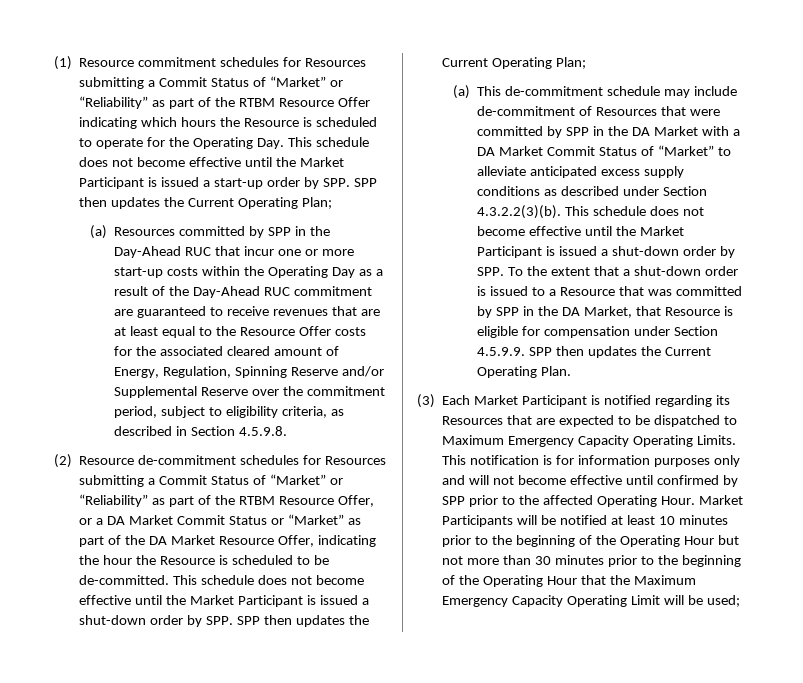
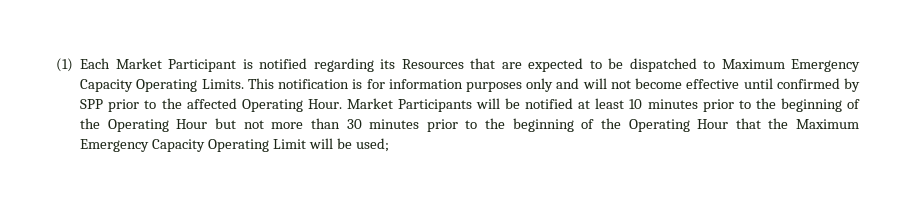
[79,57,366,67] [79,76,343,89] [79,96,370,109] [79,117,377,129] [79,137,369,149] [79,157,344,167] [79,177,377,189] [79,197,332,209] [89,225,330,239] [114,246,354,258] [114,266,383,278] [114,286,372,298] [114,306,380,318] [114,326,366,338] [114,346,339,356] [114,366,384,378] [114,386,385,398] [114,406,344,418] [114,426,287,436] [54,454,386,468] [79,474,343,487] [79,494,374,507] [79,514,361,525] [79,535,376,547] [79,555,329,565] [79,575,364,585] [79,595,369,607] [79,615,369,627] [442,57,587,69] [452,85,737,99] [477,106,720,116] [477,126,740,138] [477,145,731,156] [477,166,684,178] [477,186,707,196] [477,205,704,219] [477,226,684,236] [477,246,735,258] [477,266,738,276] [477,286,742,296] [477,306,733,318] [477,326,718,338] [477,346,711,358] [477,366,572,378] [417,394,435,408] Resource commitment schedules for Resources submitting a Commit Status of “Market” or “Reliability” as part of the RTBM Resource Offer indicating which hours the Resource is scheduled to operate for the Operating Day. This schedule does not become effective until the Market Participant is issued a start-up order by SPP. SPP then updates the Current Operating Plan; // (a) Resources committed by SPP in the Day-Ahead RUC that incur one or more start-up costs within the Operating Day as a result of the Day-Ahead RUC commitment are guaranteed to receive revenues that are at least equal to the Resource Offer costs for the associated cleared amount of Energy, Regulation, Spinning Reserve and/or Supplemental Reserve over the commitment period, subject to eligibility criteria, as described in Section 4.5.9.8. // (2) Resource de-commitment schedules for Resources submitting a Commit Status of “Market” or “Reliability” as part of the RTBM Resource Offer, or a DA Market Commit Status or “Market” as part of the DA Market Resource Offer, indicating the hour the Resource is scheduled to be de-committed. This schedule does not become effective until the Market Participant is issued a shut-down order by SPP. SPP then updates the Current Operating Plan; // (a) This de-commitment schedule may include de-commitment of Resources that were committed by SPP in the DA Market with a DA Market Commit Status of “Market” to alleviate anticipated excess supply conditions as described under Section 4.3.2.2(3)(b). This schedule does not become effective until the Market Participant is issued a shut-down order by SPP. To the extent that a shut-down order is issued to a Resource that was committed by SPP in the DA Market, that Resource is eligible for compensation under Section 4.5.9.9. SPP then updates the Current Operating Plan. // (3) -> (73, 65) none

